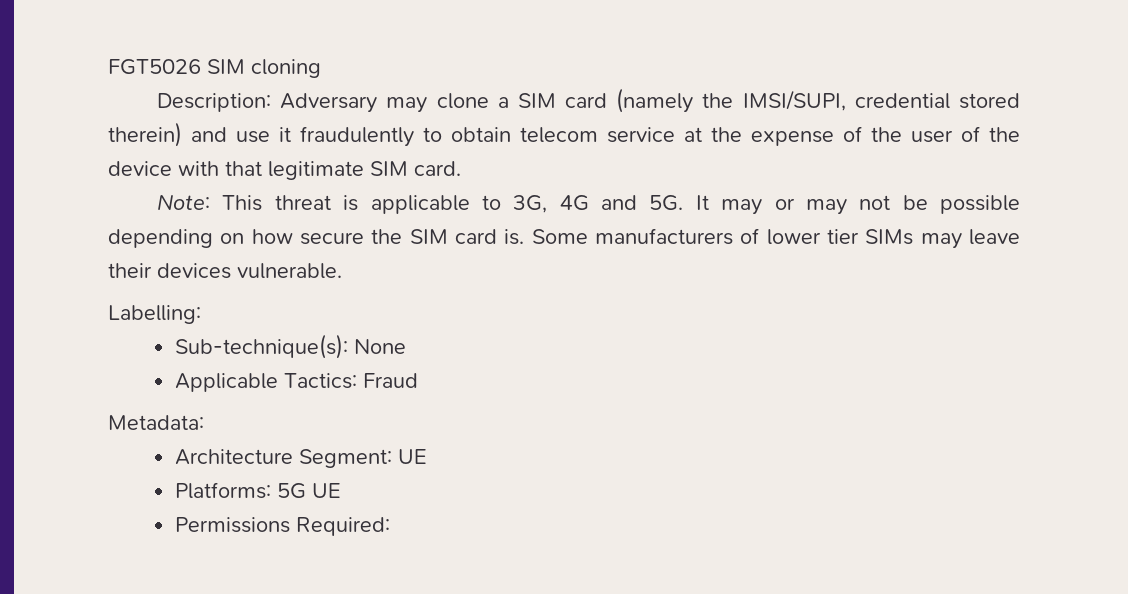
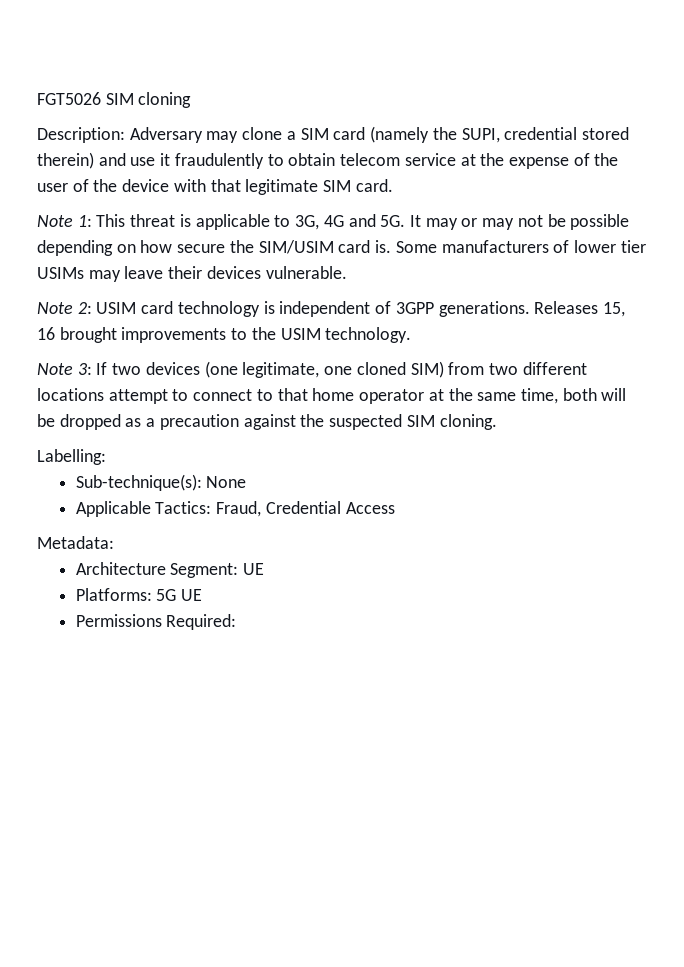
[742,90,846,111] IMSI/SUPI, -> [461,128,500,143] SUPI,
[157,194,211,211] Note: -> [37,215,92,227] Note 1:
[409,229,448,244] SIM -> [258,240,334,254] SIM/USIM
[865,229,914,245] SIMs -> [37,267,84,279] USIMs
(342, 271) none -> [37,301,625,317] [37,327,412,343] [37,361,587,378] [37,388,627,404] [37,414,497,430] // Note 2: USIM card technology is independent of 3GPP generations. Releases 15, 16 brought improvements to the USIM technology. // Note 3: If two devices (one legitimate, one cloned SIM) from two different locations attempt to connect to that home operator at the same time, both will be dropped as a precaution against the suspected SIM cloning.
[362,373,418,388] Fraud -> [216,501,395,517] Fraud, Credential Access

